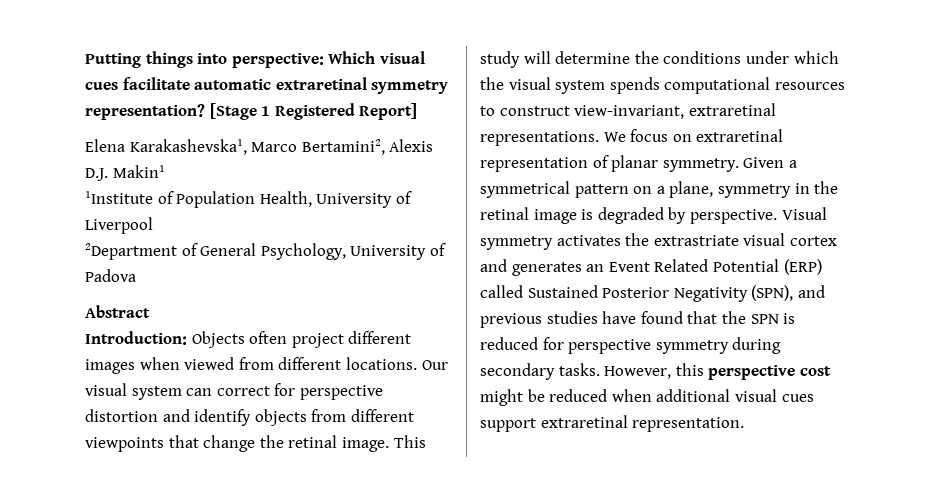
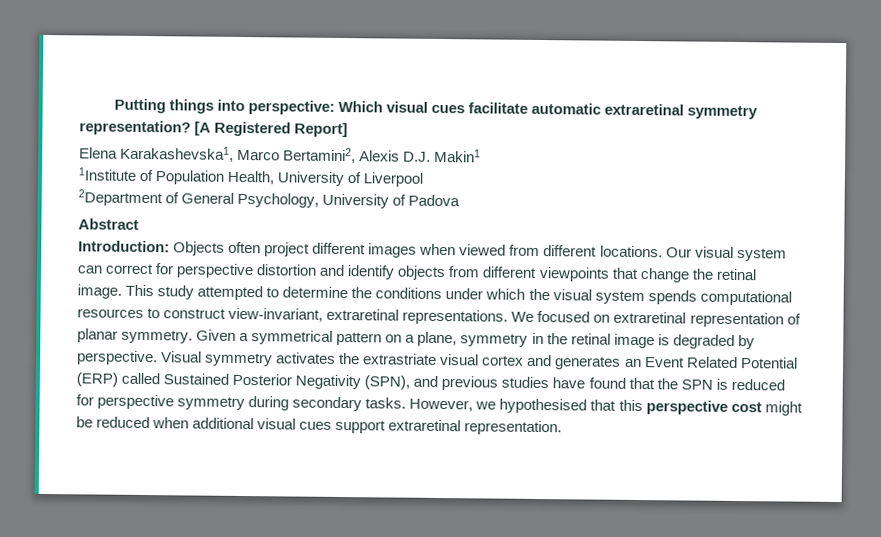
[209,103,271,120] [Stage 1 -> [194,121,212,136] [A
[523,51,551,64] will -> [197,285,280,301] attempted to
[630,129,669,142] focus -> [537,310,591,323] focused
(672, 372) none -> [475,398,617,414] we hypothesised that

